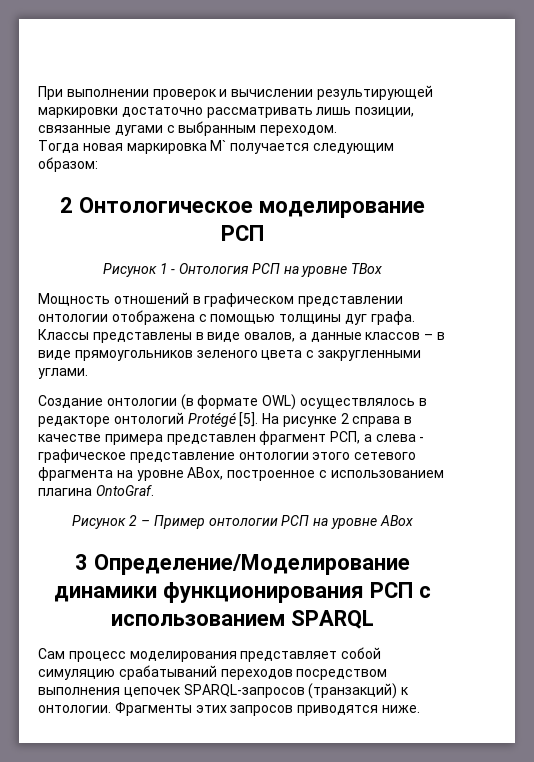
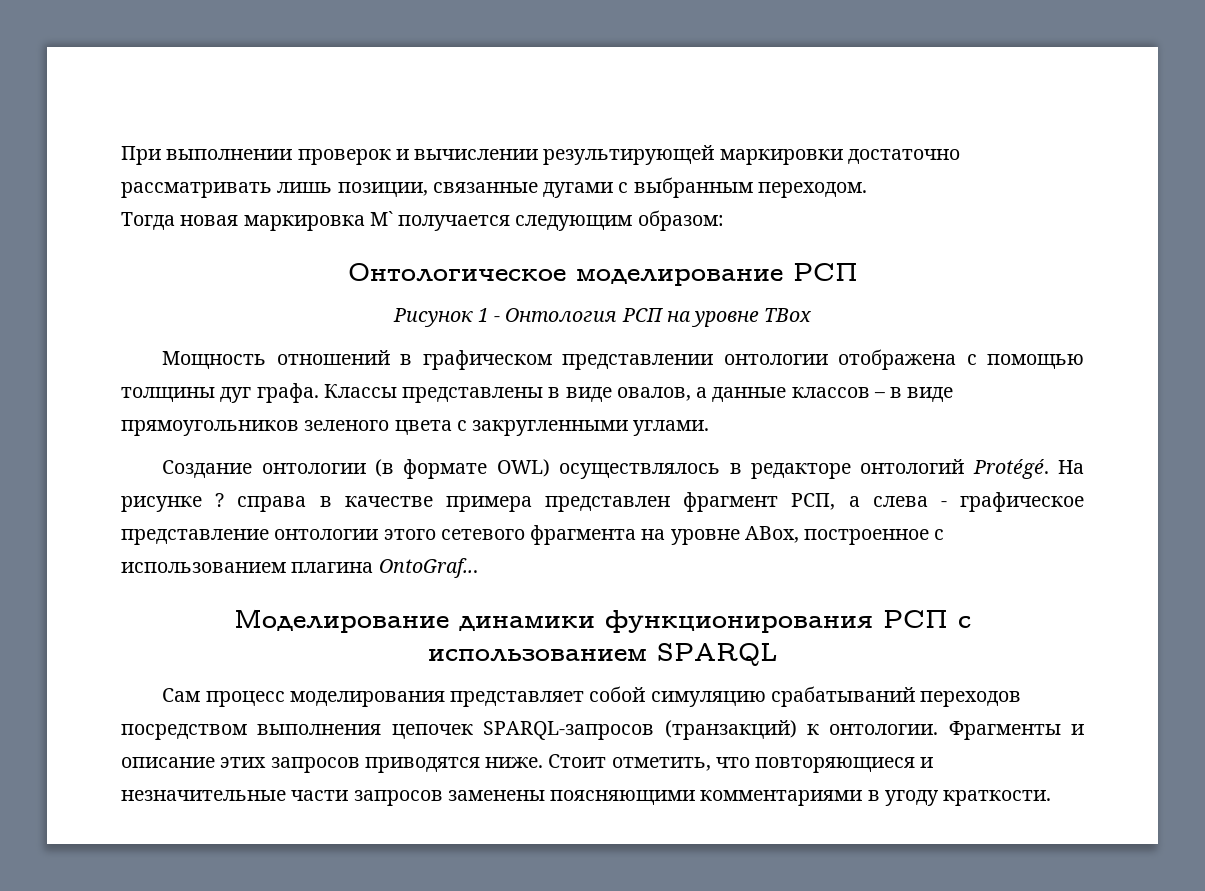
[60,197,74,213] 2 -> (724, 220) none
[187,412,259,427] Protégé [5]. -> [972,459,1049,479] Protégé.
[340,413,349,424] 2 -> [215,493,225,507] ?
[95,485,154,496] [72,515,413,529] [75,554,410,575] OntoGraf. // Рисунок 2 – Пример онтологии РСП на уровне ABox // 3 Определение/Моделирование -> [378,558,478,578] [234,609,449,633] OntoGraf... // Моделирование
(192, 709) none -> [1071,724,1084,735] [121,757,215,768] и описание
(420, 709) none -> [548,754,934,773] [121,790,1052,806] Стоит отметить, что повторяющиеся и незначительные части запросов заменены поясняющими комментариями в угоду краткости.

